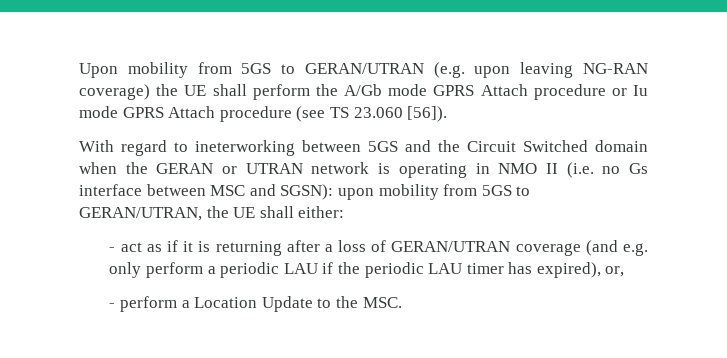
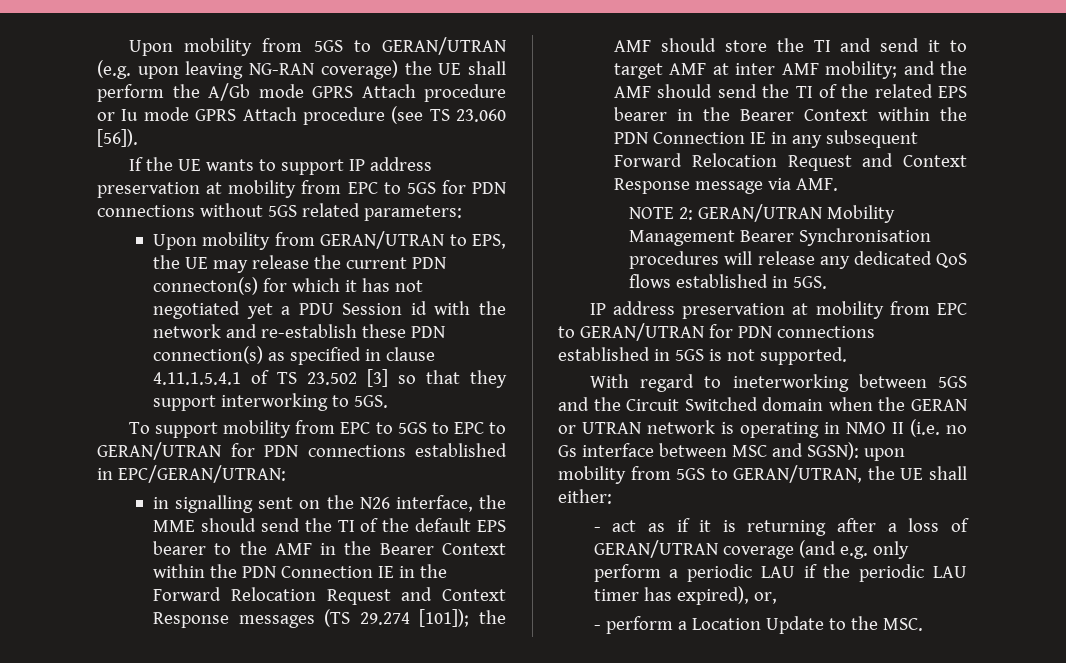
(448, 114) none -> [128,157,432,175] [97,180,506,198] [97,203,462,221] [153,231,506,250] [153,255,446,273] [153,277,423,295] [153,301,506,319] [153,324,445,338] [153,346,435,365] [153,369,507,388] [153,393,388,411] [128,420,506,438] [97,442,507,460] [97,465,286,483] [153,495,507,513] [153,518,507,532] [153,541,506,555] [153,564,447,578] [153,587,506,605] [153,609,506,628] [614,38,967,52] [614,61,967,79] [614,84,967,98] [614,107,967,121] [614,130,918,148] [614,153,967,171] [614,178,838,194] [629,204,896,223] [629,228,932,246] [629,251,967,269] [629,274,828,289] [589,301,967,319] [558,323,875,341] [558,347,847,365] // If the UE wants to support IP address preservation at mobility from EPC to 5GS for PDN connections without 5GS related parameters: // Upon mobility from GERAN/UTRAN to EPS, the UE may release the current PDN connecton(s) for which it has not negotiated yet a PDU Session id with the network and re-establish these PDN connection(s) as specified in clause 4.11.1.5.4.1 of TS 23.502 [3] so that they support interworking to 5GS. // To support mobility from EPC to 5GS to EPC to GERAN/UTRAN for PDN connections established in EPC/GERAN/UTRAN: // in signalling sent on the N26 interface, the MME should send the TI of the default EPS bearer to the AMF in the Bearer Context within the PDN Connection IE in the Forward Relocation Request and Context Response messages (TS 29.274 [101]); the AMF should store the TI and send it to target AMF at inter AMF mobility; and the AMF should send the TI of the related EPS bearer in the Bearer Context within the PDN Connection IE in any subsequent Forward Relocation Request and Context Response message via AMF. // NOTE 2: GERAN/UTRAN Mobility Management Bearer Synchronisation procedures will release any dedicated QoS flows established in 5GS. // IP address preservation at mobility from EPC to GERAN/UTRAN for PDN connections established in 5GS is not supported.

